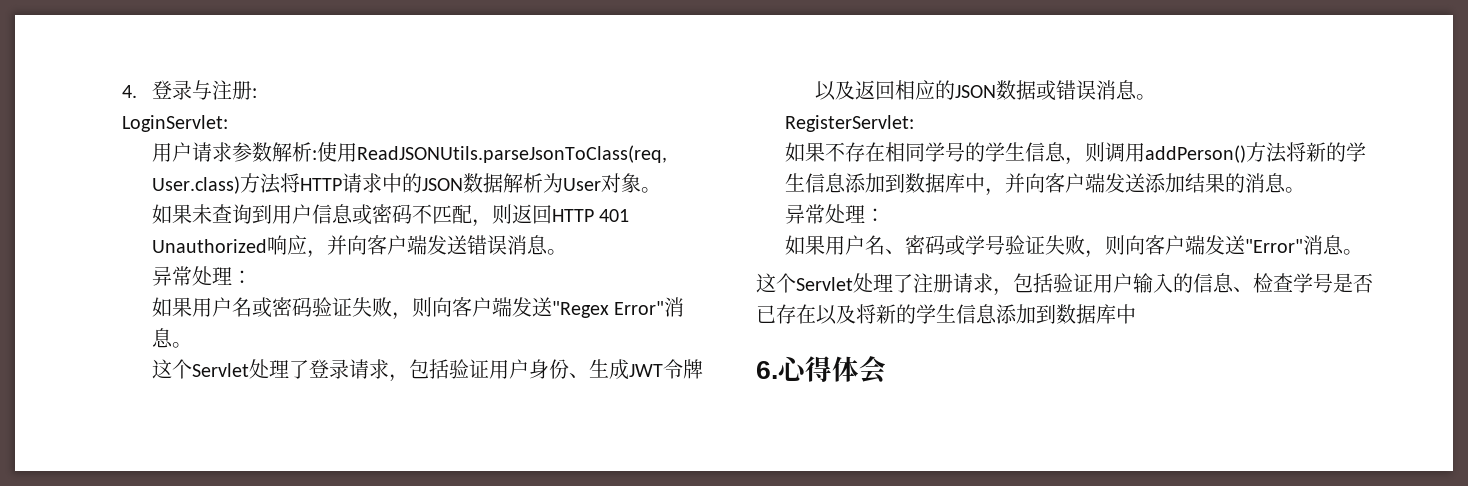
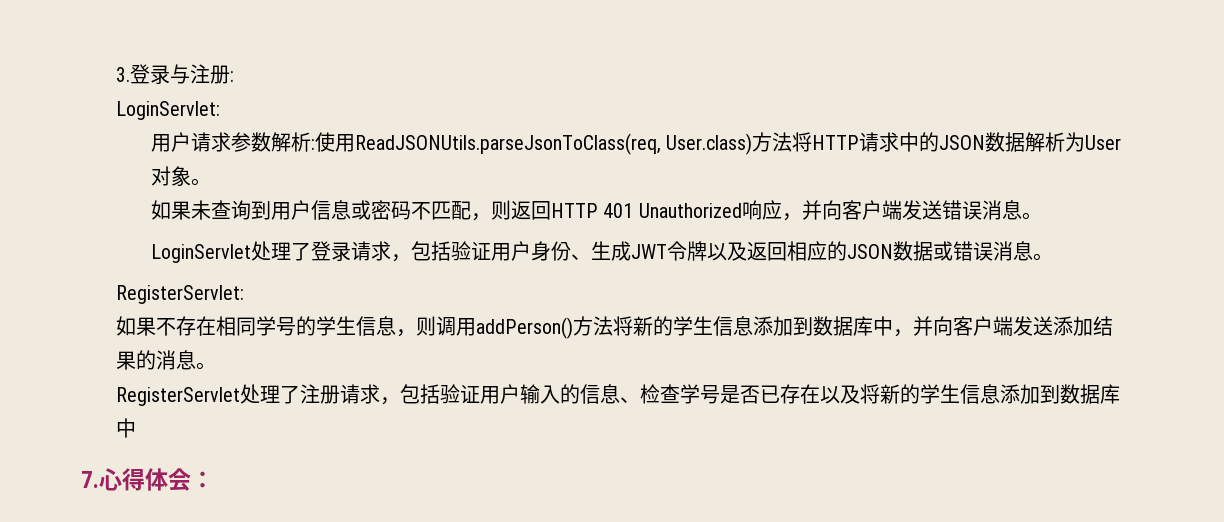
[122,85,138,98] 4. -> [115,67,130,82] 3.
[151,266,252,286] [151,297,684,320] [151,328,192,348] [151,359,249,379] 异常处理： // 如果用户名或密码验证失败，则向客户端发送"Regex Error"消息。 // 这个Servlet -> [150,244,251,263] LoginServlet
[785,204,886,224] [785,235,1364,258] [756,273,853,293] 异常处理： // 如果用户名、密码或学号验证失败，则向客户端发送"Error"消息。 // 这个Servlet -> [115,387,240,406] RegisterServlet
[756,361,778,379] 6. -> [81,471,99,488] 7.
(886, 370) none -> [191,471,214,488] ：

